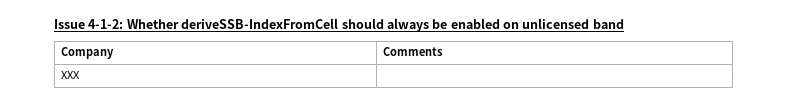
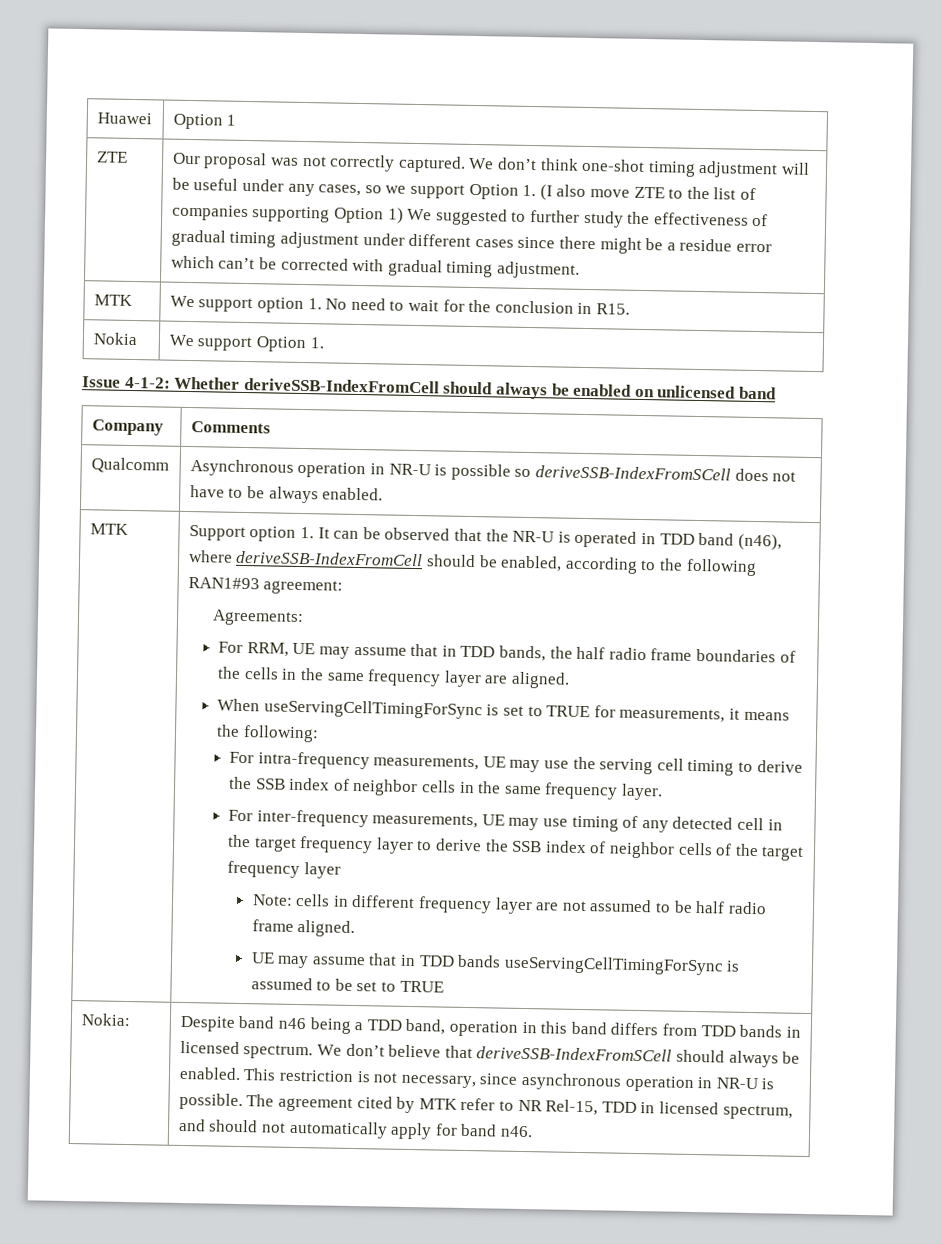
(54, 24) none -> [96,112,152,125] [172,113,237,130] [96,151,128,163] [172,152,810,179] [171,177,756,201] [171,204,769,228] [170,229,772,254] [170,255,580,279] [93,294,133,306] [169,295,630,315] [92,332,138,346] [168,334,324,353] Huawei | Option 1 // ZTE | Our proposal was not correctly captured. We don’t think one-shot timing adjustment will be useful under any cases, so we support Option 1. (I also move ZTE to the list of companies supporting Option 1) We suggested to further study the effectiveness of gradual timing adjustment under different cases since there might be a residue error which can’t be corrected with gradual timing adjustment. // MTK | We support option 1. No need to wait for the conclusion in R15. // Nokia | We support Option 1. //
[61,71,81,79] XXX | -> [90,457,169,474] [189,459,797,482] [189,485,384,504] [89,523,129,535] [188,525,782,551] [188,550,757,577] [187,577,344,595] [212,609,305,627] [218,641,796,663] [217,666,571,689] [217,698,790,723] [216,724,319,743] [229,751,803,776] [229,776,663,801] [228,809,783,833] [228,834,805,861] [227,860,341,879] [251,893,767,915] [251,919,356,938] [250,952,741,976] [250,977,444,993] [80,1013,131,1027] [179,1015,801,1038] [179,1040,801,1068] [178,1066,776,1093] [178,1092,793,1120] [177,1118,533,1140] Qualcomm | Asynchronous operation in NR-U is possible so deriveSSB-IndexFromSCell does not have to be always enabled. // MTK | Support option 1. It can be observed that the NR-U is operated in TDD band (n46), where deriveSSB-IndexFromCell should be enabled, according to the following RAN1#93 agreement: // Agreements: // For RRM, UE may assume that in TDD bands, the half radio frame boundaries of the cells in the same frequency layer are aligned. // When useServingCellTimingForSync is set to TRUE for measurements, it means the following: // For intra-frequency measurements, UE may use the serving cell timing to derive the SSB index of neighbor cells in the same frequency layer. // For inter-frequency measurements, UE may use timing of any detected cell in the target frequency layer to derive the SSB index of neighbor cells of the target frequency layer // Note: cells in different frequency layer are not assumed to be half radio frame aligned. // UE may assume that in TDD bands useServingCellTimingForSync is assumed to be set to TRUE // Nokia: | Despite band n46 being a TDD band, operation in this band differs from TDD bands in licensed spectrum. We don’t believe that deriveSSB-IndexFromSCell should always be enabled. This restriction is not necessary, since asynchronous operation in NR-U is possible. The agreement cited by MTK refer to NR Rel-15, TDD in licensed spectrum, and should not automatically apply for band n46.

